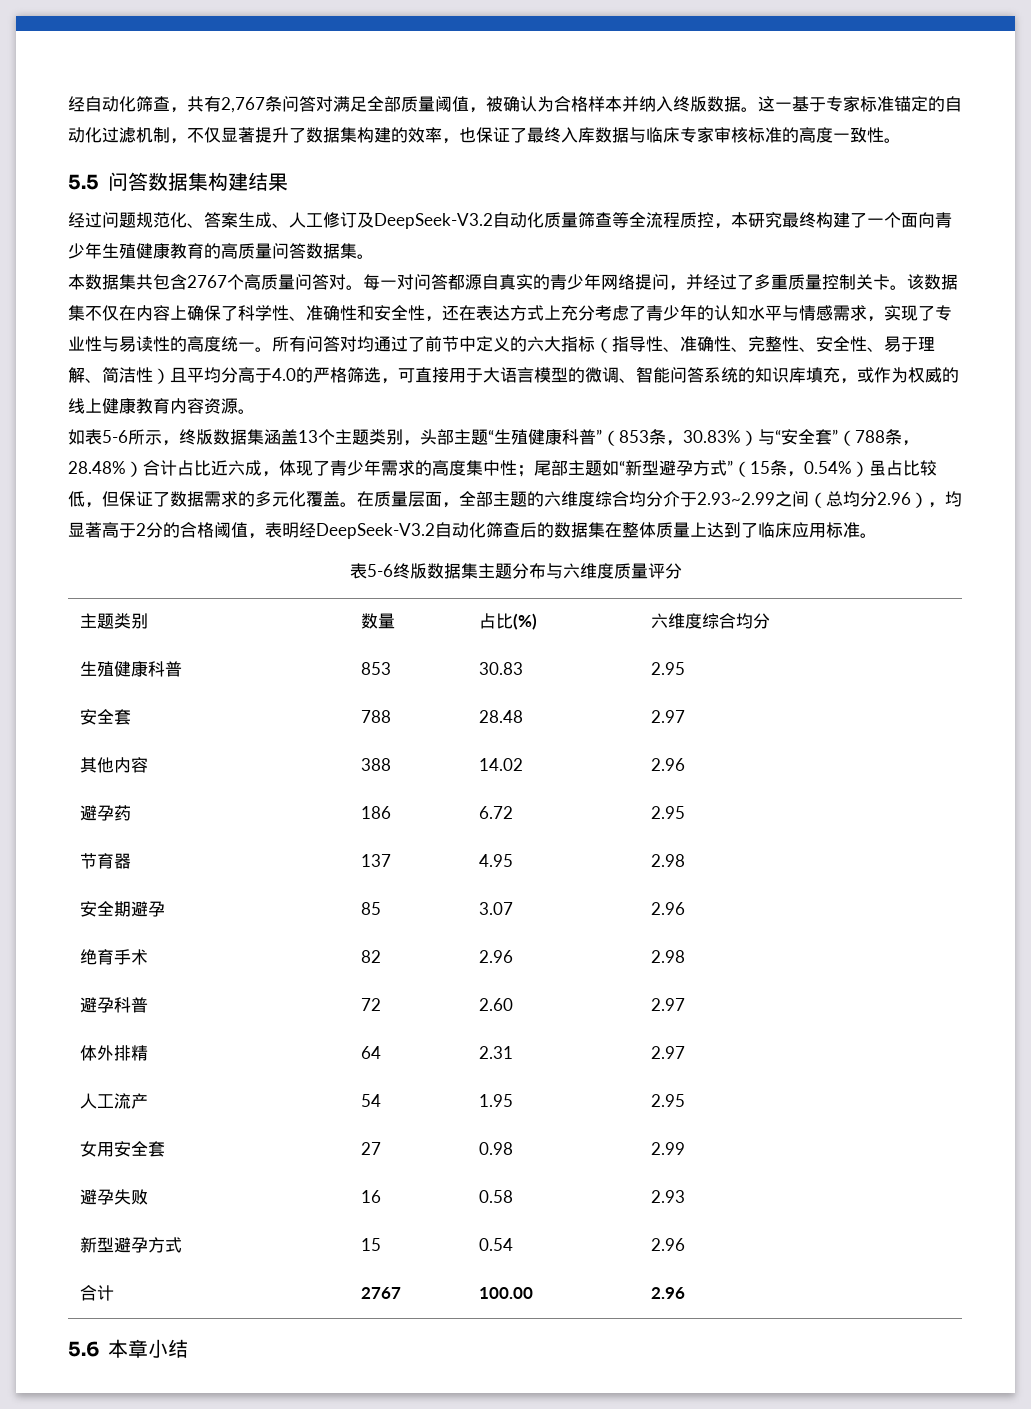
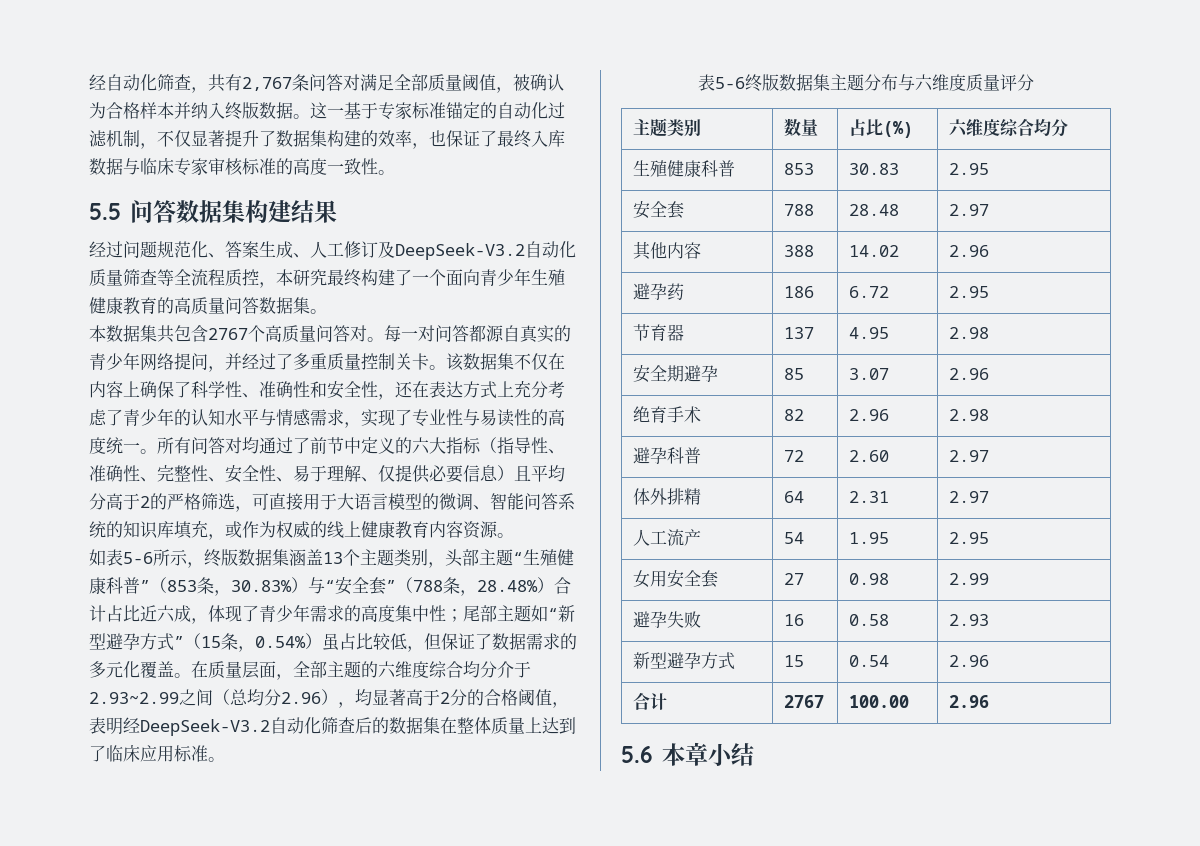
[102,367,153,383] 简洁性 -> [378,465,498,483] 仅提供必要信息
[272,368,296,381] 4.0 -> [140,496,150,508] 2

